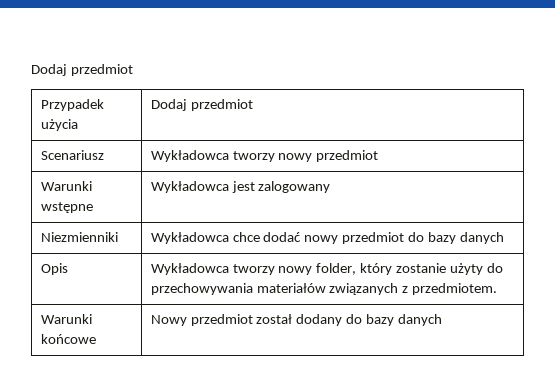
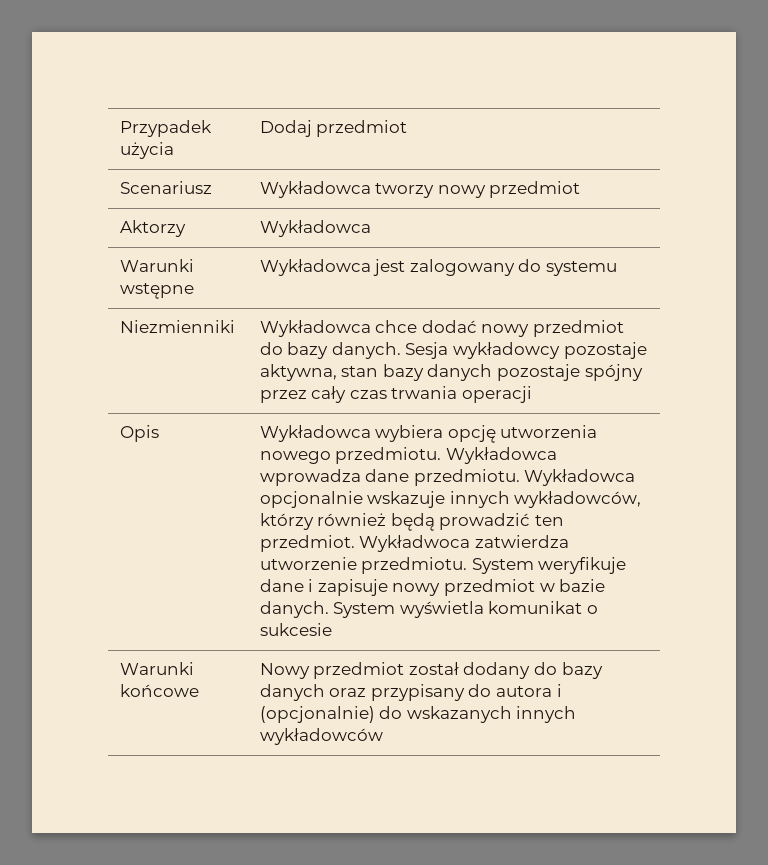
[31,64,133,76] Dodaj przedmiot // -> (119, 128) none
(379, 156) none -> [119,220,186,237] [259,220,371,237] // Aktorzy | Wykładowca
(331, 187) none -> [518,259,617,276] do systemu
[459,232,504,244] [40,263,68,275] [150,263,503,275] [150,283,498,295] danych // Opis | Wykładowca tworzy nowy folder, który zostanie użyty do przechowywania materiałów związanych z przedmiotem. -> [331,342,647,359] [259,364,643,381] [259,386,532,403] [119,425,159,442] [259,425,598,443] [259,447,557,464] [259,469,636,486] [259,491,642,508] [259,513,564,531] [259,535,569,552] [259,557,627,574] [259,579,606,596] [259,601,598,618] [259,623,332,636] danych. Sesja wykładowcy pozostaje aktywna, stan bazy danych pozostaje spójny przez cały czas trwania operacji // Opis | Wykładowca wybiera opcję utworzenia nowego przedmiotu. Wykładowca wprowadza dane przedmiotu. Wykładowca opcjonalnie wskazuje innych wykładowców, którzy również będą prowadzić ten przedmiot. Wykładwoca zatwierdza utworzenie przedmiotu. System weryfikuje dane i zapisuje nowy przedmiot w bazie danych. System wyświetla komunikat o sukcesie
(443, 320) none -> [329,684,562,701] [259,706,577,723] [259,728,383,745] oraz przypisany do autora i (opcjonalnie) do wskazanych innych wykładowców

